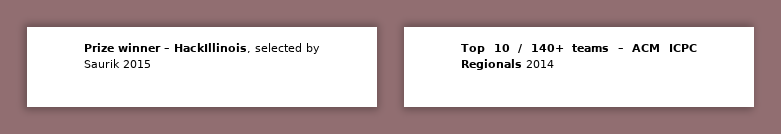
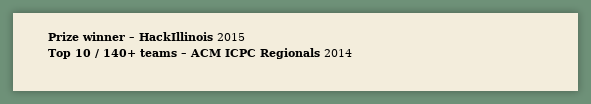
[174,43,320,54] [84,59,120,68] HackIllinois, selected by Saurik -> [139,32,213,41] HackIllinois

